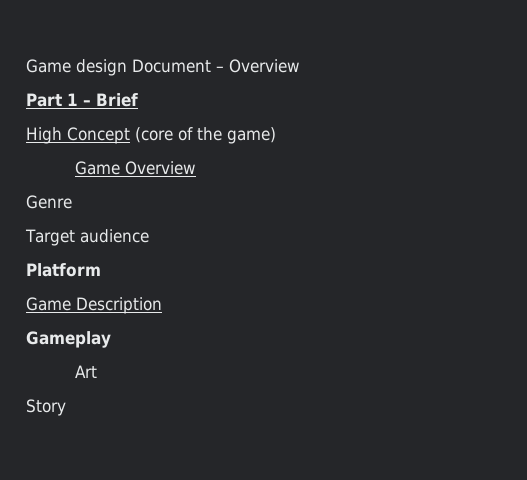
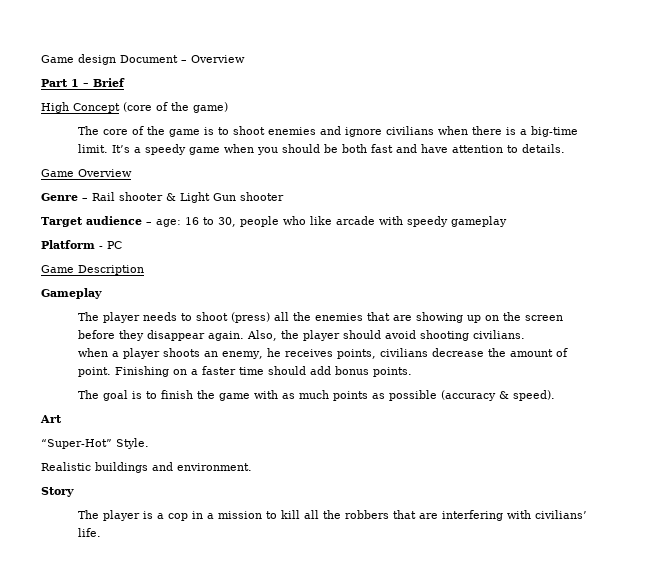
[75,161,197,175] [26,195,72,209] [25,229,149,246] Game Overview // Genre // Target audience -> [78,126,579,137] [78,144,566,155] [41,169,132,177] [41,192,284,203] [41,216,507,227] The core of the game is to shoot enemies and ignore civilians when there is a big-time limit. It’s a speedy game when you should be both fast and have attention to details. // Game Overview // Genre – Rail shooter & Light Gun shooter // Target audience – age: 16 to 30, people who like arcade with speedy gameplay
(101, 270) none -> [99,241,122,249] - PC
[75,365,98,378] [26,399,66,416] Art // Story -> [78,312,564,323] [78,330,526,341] [78,348,569,359] [78,366,413,377] [78,390,556,401] [40,415,62,423] [41,438,149,449] [41,462,252,473] [41,487,74,497] [78,510,588,521] [78,528,102,537] The player needs to shoot (press) all the enemies that are showing up on the screen before they disappear again. Also, the player should avoid shooting civilians. // when a player shoots an enemy, he receives points, civilians decrease the amount of point. Finishing on a faster time should add bonus points. // The goal is to finish the game with as much points as possible (accuracy & speed). // Art // “Super-Hot” Style. // Realistic buildings and environment. // Story // The player is a cop in a mission to kill all the robbers that are interfering with civilians’ life.

